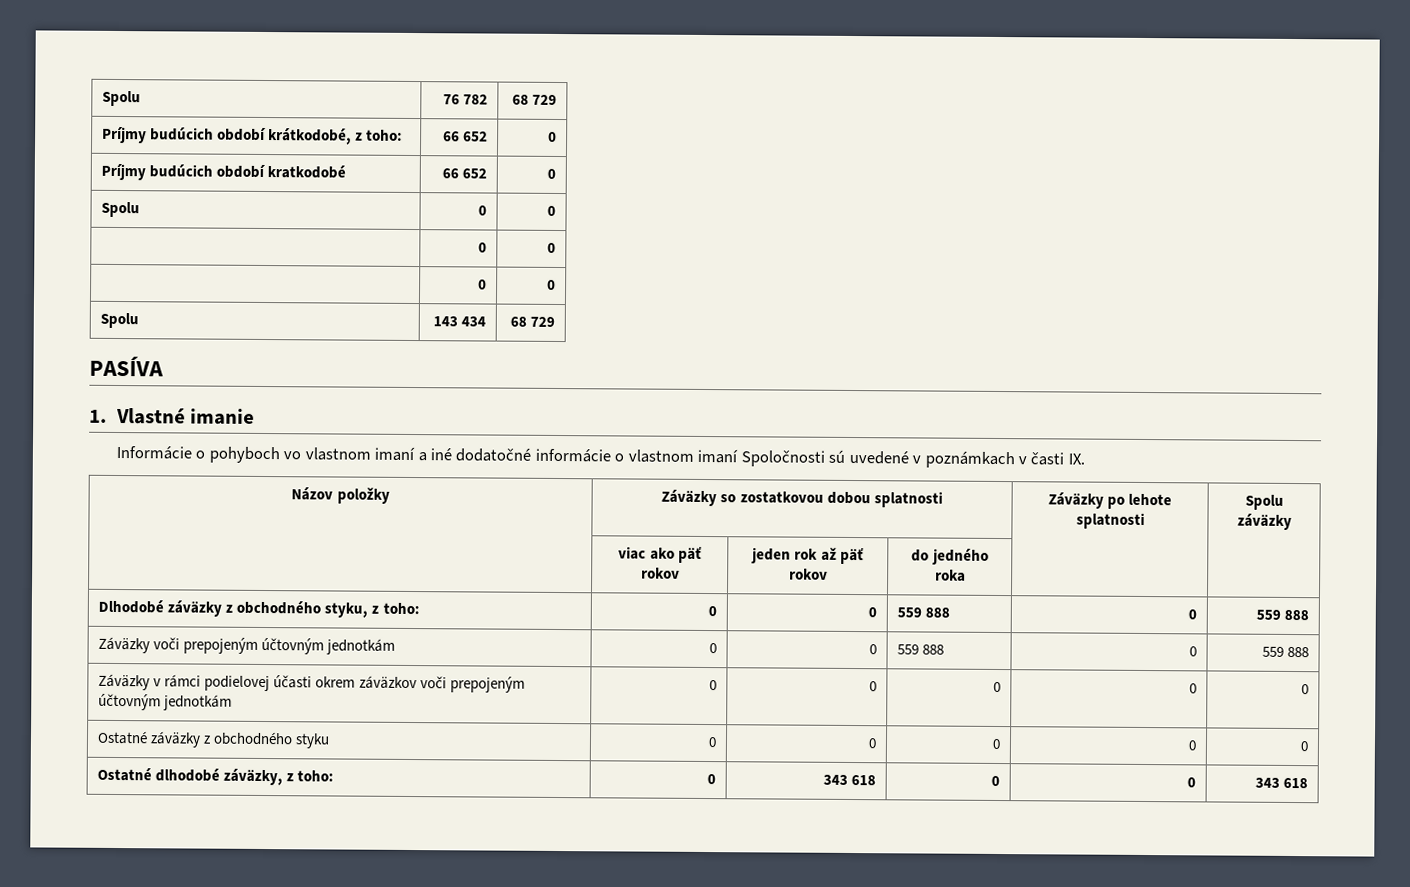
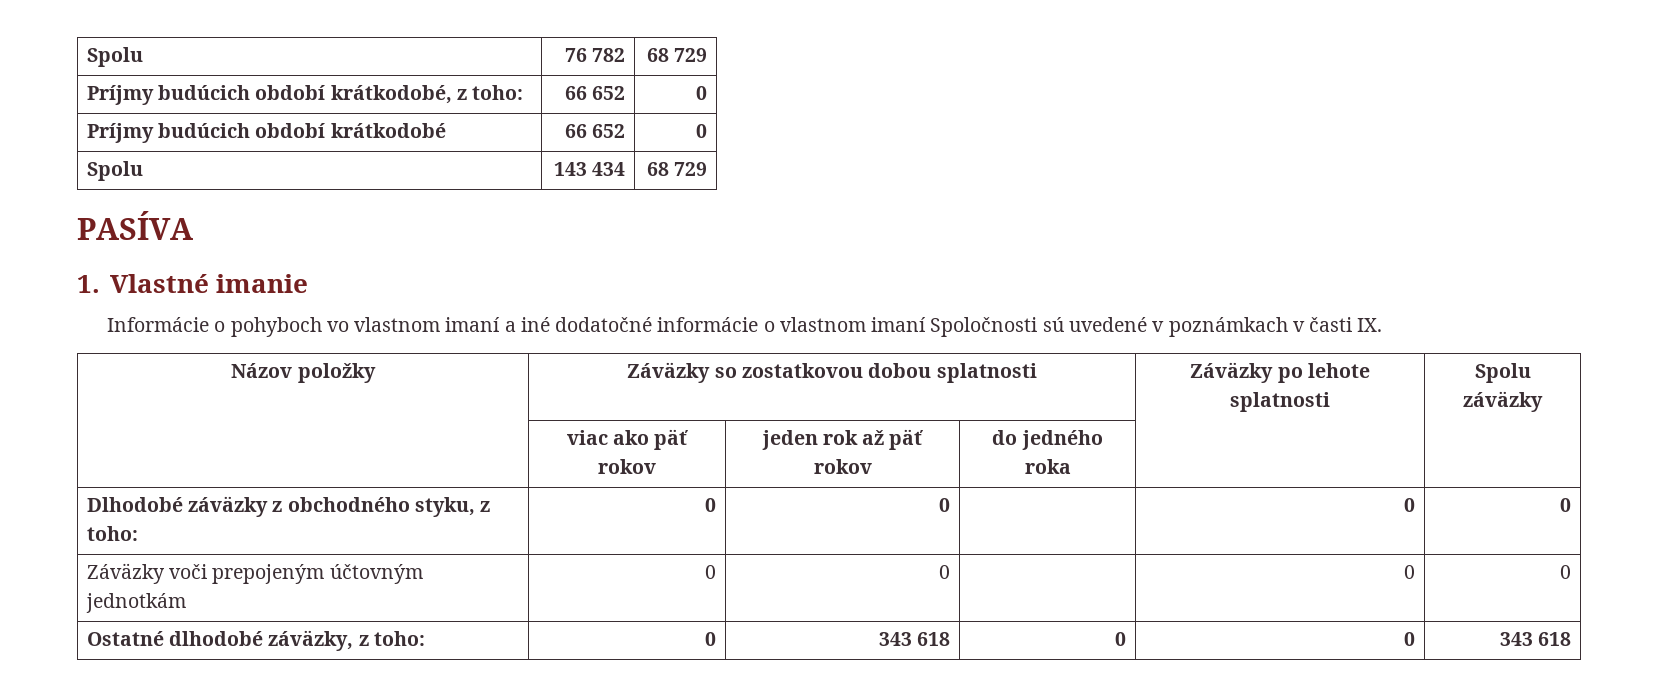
[267,165,347,179] [441,168,487,179] [546,168,556,179] [101,201,141,218] [477,205,487,216] [546,205,556,216] [477,242,487,253] [546,242,556,253] [477,279,487,290] [546,279,556,290] kratkodobé | 66 652 | 0 // Spolu | 0 | 0 // | 0 | 0 // | 0 | 0 -> [330,123,446,138] [565,124,626,138] [696,124,708,138] krátkodobé | 66 652 | 0
[897,607,951,618] [1187,609,1197,620] [1255,609,1309,621] 559 888 | 0 | 559 888 -> [1404,498,1416,512] [1560,498,1572,512] | 0 | 0
[897,644,945,655] [1188,646,1197,657] [1261,646,1309,658] [98,673,525,693] [98,693,233,711] [708,680,717,691] [868,681,877,692] [992,681,1001,693] [1188,683,1197,694] [1300,684,1309,695] [97,730,331,749] [707,737,717,748] [867,738,876,749] [991,738,1000,750] 559 888 | 0 | 559 888 // Záväzky v rámci podielovej účasti okrem záväzkov voči prepojeným účtovným jednotkám | 0 | 0 | 0 | 0 | 0 // Ostatné záväzky z obchodného styku | 0 | 0 | 0 -> (951, 572) none

